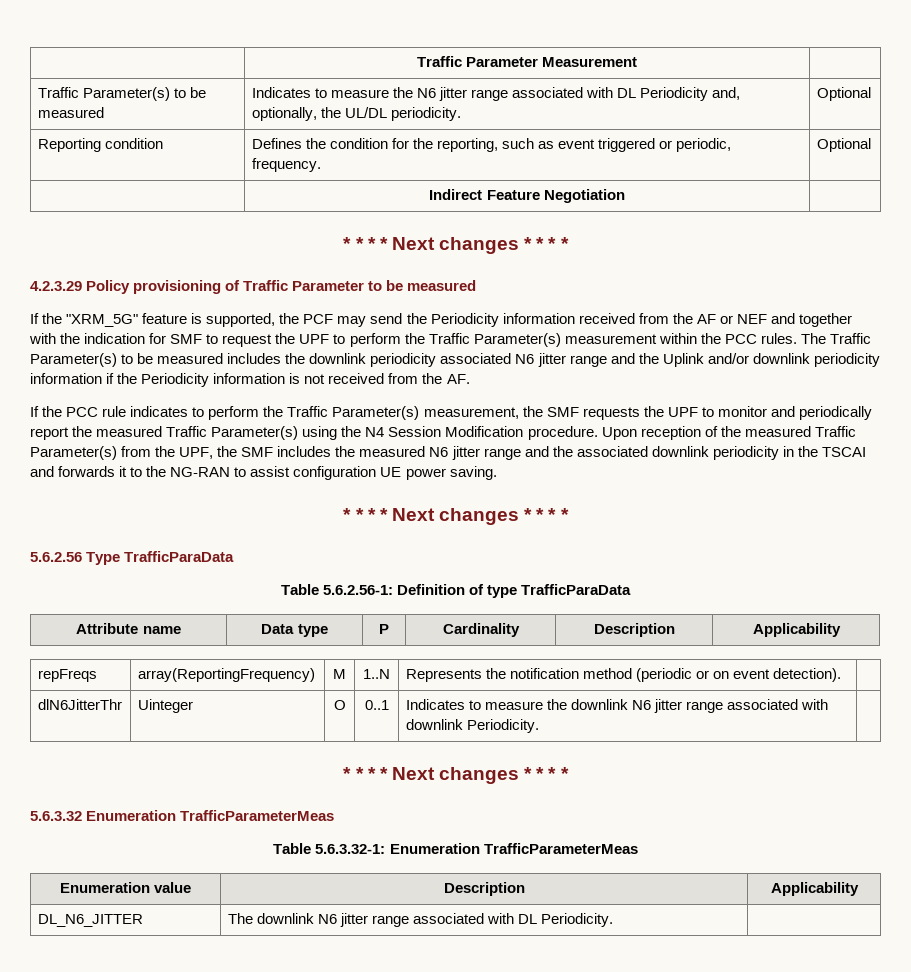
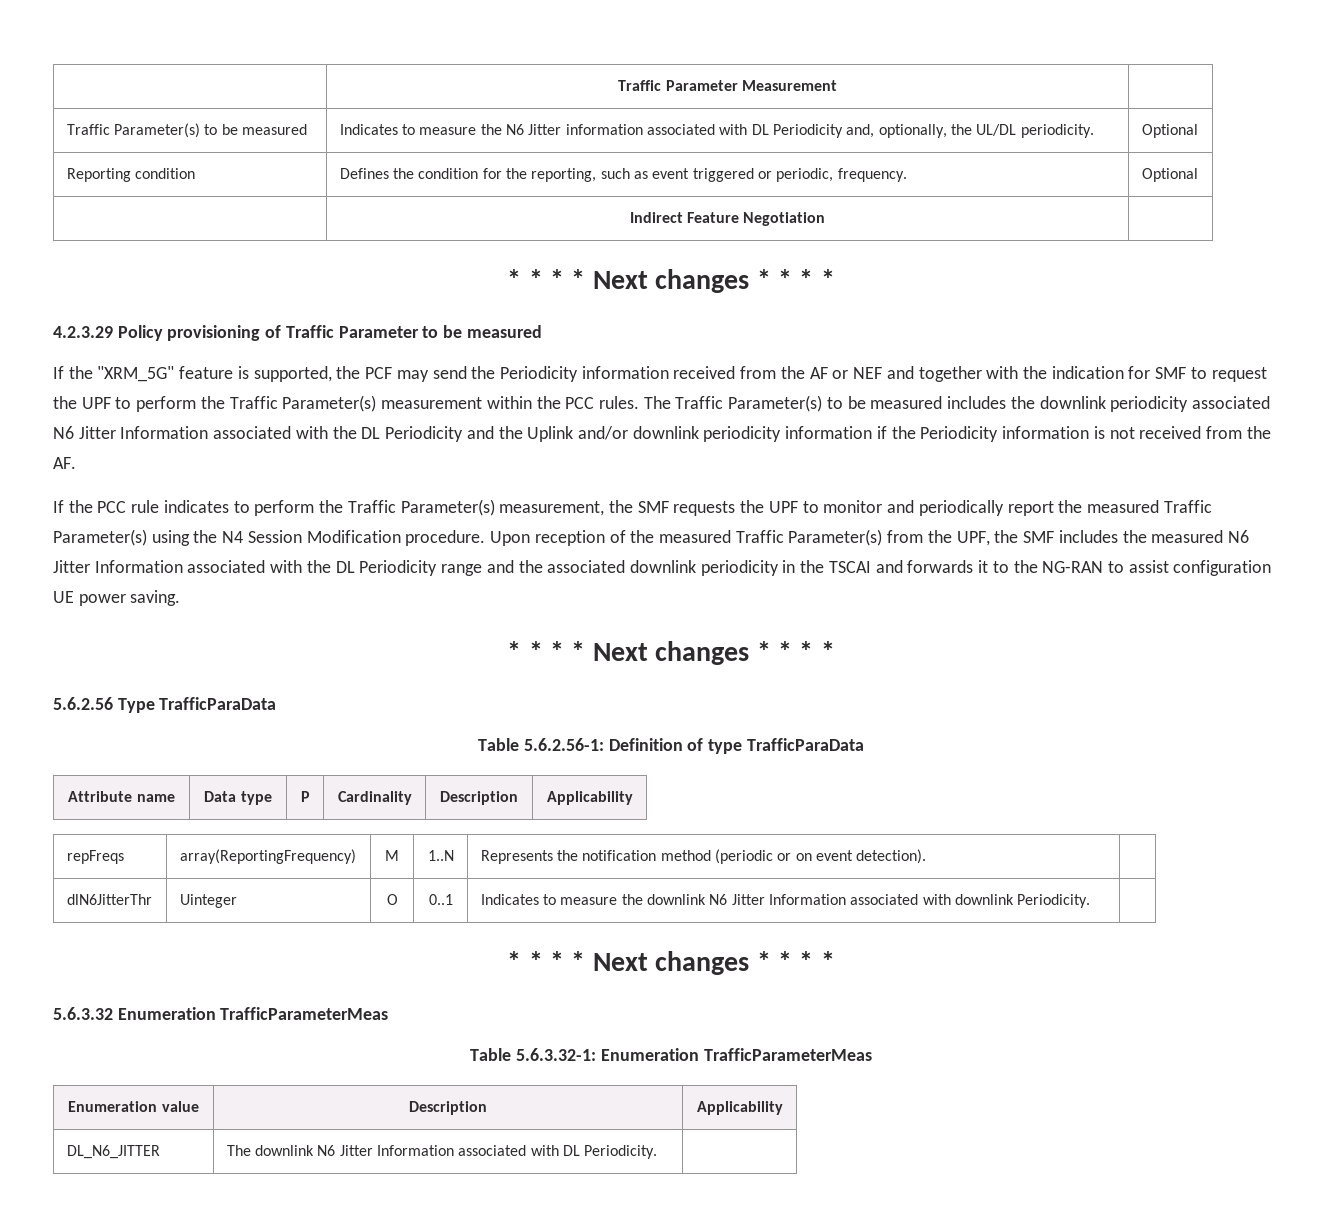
[439,87,509,101] jitter range -> [528,124,643,135] Jitter information
[537,353,607,367] jitter range -> [78,426,464,442] Jitter Information associated with the DL Periodicity
[451,446,480,460] jitter -> [53,560,438,576] Jitter Information associated with the DL Periodicity
[654,699,724,713] jitter range -> [731,894,846,905] Jitter Information
[340,913,410,927] jitter range -> [339,1145,454,1156] Jitter Information

